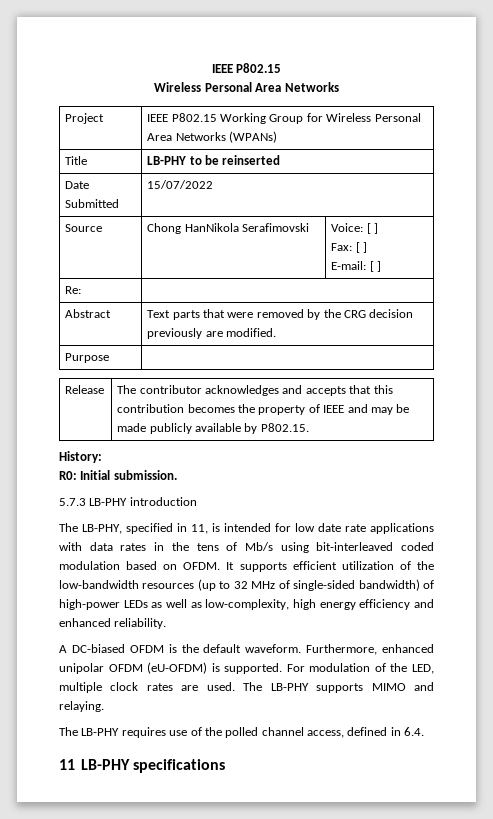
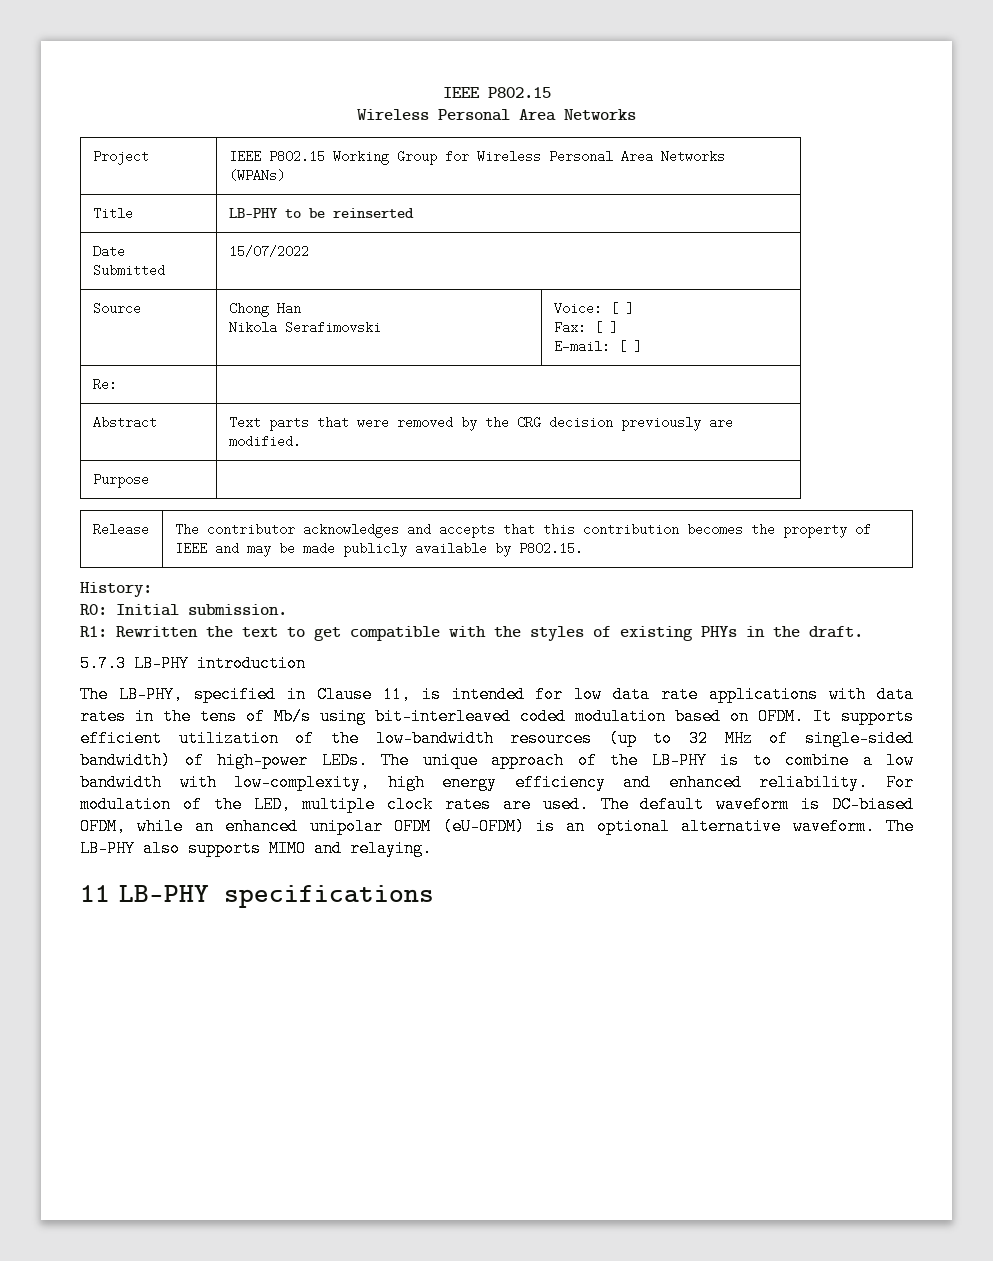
[184,223,239,232] HanNikola -> [276,302,301,315] [228,321,277,334] Han // Nikola
(177, 475) none -> [80,626,863,641] // R1: Rewritten the text to get compatible with the styles of existing PHYs in the draft.
(187, 527) none -> [316,686,372,703] Clause
[318,523,341,532] date -> [613,686,651,703] data
[123,599,202,608] LEDs as well as -> [321,752,914,769] [80,774,217,791] LEDs. The unique approach of the LB-PHY is to combine a low bandwidth with
[59,644,434,655] [59,662,283,674] // A DC-biased OFDM is the default waveform. Furthermore, enhanced unipolar OFDM (eU-OFDM) is supported. -> (869, 782) none
[270,682,435,693] [59,701,104,712] [59,727,425,738] LB-PHY supports MIMO and relaying. // The LB-PHY requires use of the polled channel access, defined in 6.4. -> [640,796,914,813] [80,818,914,835] [80,840,432,857] default waveform is DC-biased OFDM, while an enhanced unipolar OFDM (eU-OFDM) is an optional alternative waveform. The LB-PHY also supports MIMO and relaying.

